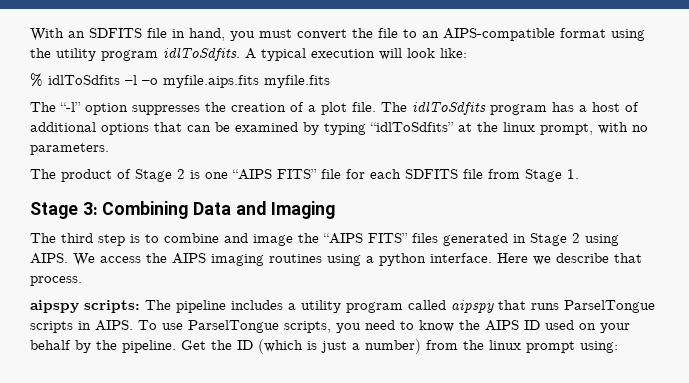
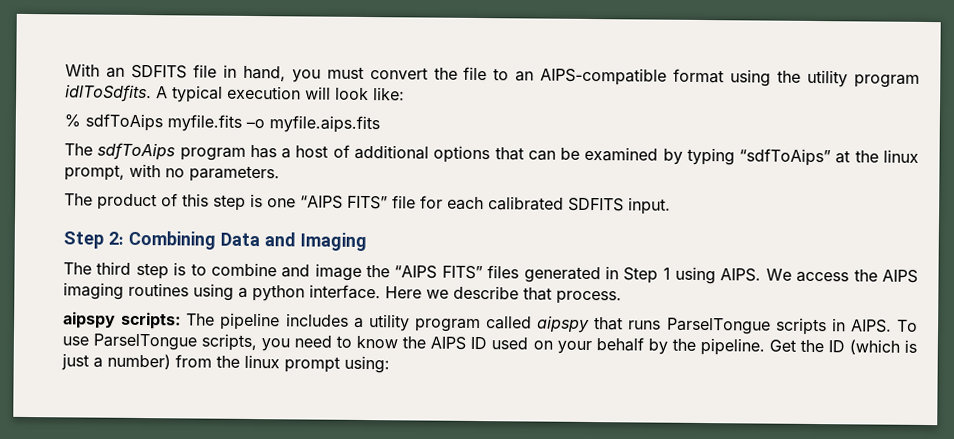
[48,75,137,85] idlToSdfits –l -> [85,113,242,132] sdfToAips myfile.fits
[264,75,330,88] [30,101,486,115] myfile.fits // The “-l” option suppresses the creation of a plot file. The idlToSdfits -> [64,142,176,161] // The sdfToAips
[370,122,454,132] “idlToSdfits” -> [739,148,832,167] “sdfToAips”
[135,169,185,182] Stage 2 -> [182,193,246,211] this step
[405,169,579,182] [30,202,98,219] SDFITS file from Stage 1. // Stage 3: -> [488,196,671,215] [63,231,124,249] calibrated SDFITS input. // Step 2:
[530,233,580,246] Stage 2 -> [623,267,671,284] Step 1

